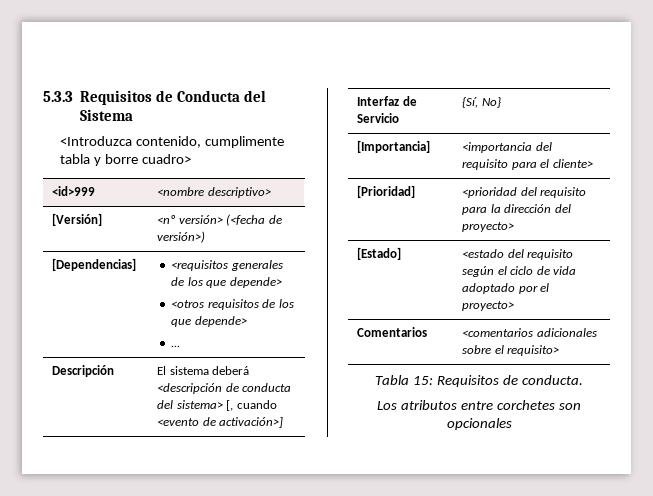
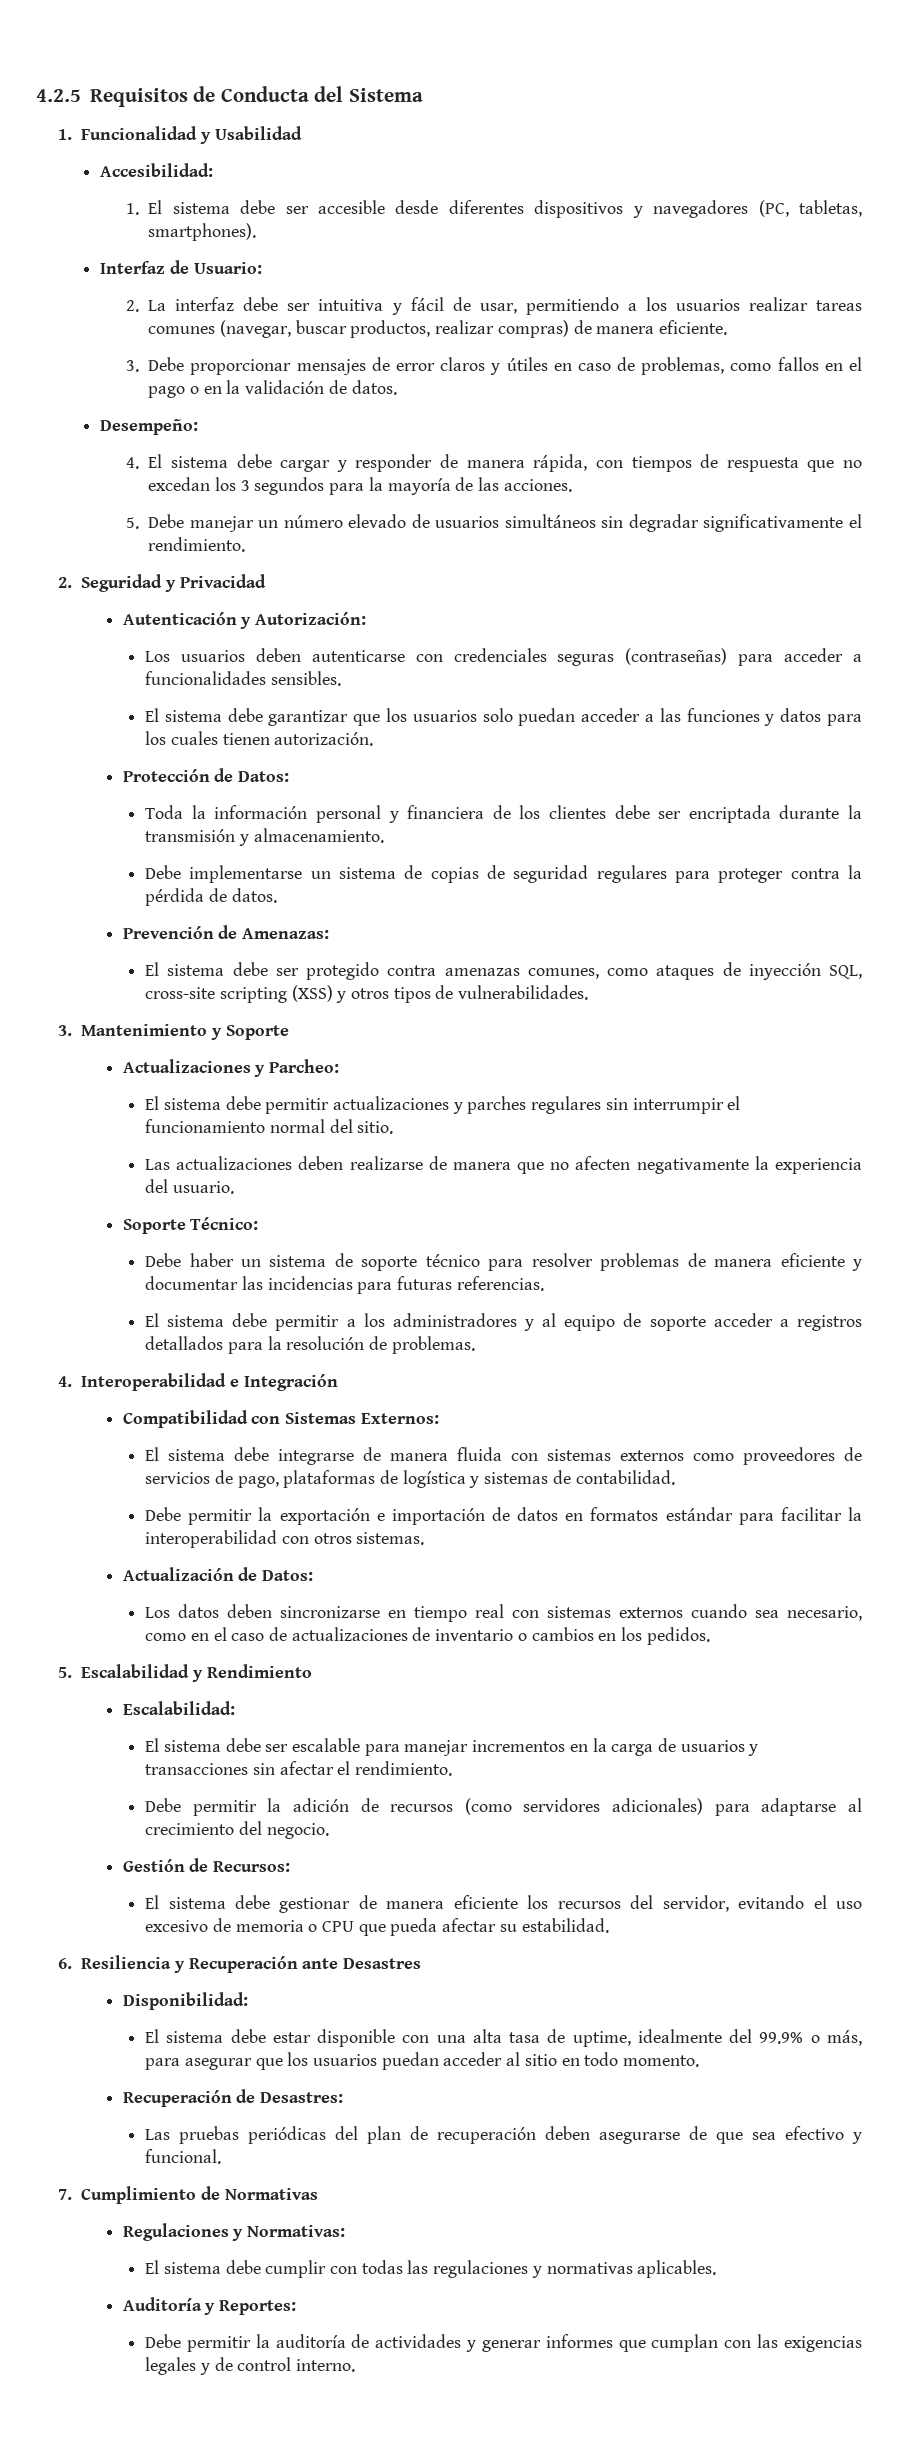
[43,91,73,102] 5.3.3 -> [36,89,81,102] 4.2.5
[59,136,284,148] [59,154,191,166] [52,186,96,196] [157,187,271,198] [52,213,103,226] [157,214,282,226] [157,231,206,243] [52,258,137,271] [171,260,283,271] [171,277,282,288] [171,299,294,310] [171,316,247,327] [171,345,181,347] [52,365,115,377] [157,366,250,375] [157,383,292,394] [157,400,277,411] [157,417,284,428] [357,96,417,106] [357,113,400,123] [462,97,501,108] [357,140,431,153] [462,142,552,153] [462,159,593,170] [357,185,416,198] [462,187,587,198] [462,204,571,215] [462,222,515,232] [357,247,402,260] [462,249,574,260] [462,266,577,277] [462,283,550,294] [462,301,515,311] [357,327,428,337] [462,328,597,337] [462,345,560,356] [375,375,583,387] [377,400,581,410] [446,418,512,430] <Introduzca contenido, cumplimente tabla y borre cuadro> // <id>999 | <nombre descriptivo> // [Versión] | <nº versión> (<fecha de versión>) // [Dependencias] | <requisitos generales de los que depende> // <otros requisitos de los que depende> // ... // Descripción | El sistema deberá <descripción de conducta del sistema> [, cuando <evento de activación>] // Interfaz de Servicio | {Sí, No} // [Importancia] | <importancia del requisito para el cliente> // [Prioridad] | <prioridad del requisito para la dirección del proyecto> // [Estado] | <estado del requisito según el ciclo de vida adoptado por el proyecto> // Comentarios | <comentarios adicionales sobre el requisito> // Tabla 15: Requisitos de conducta. // Los atributos entre corchetes son opcionales -> [58,126,302,144] [100,163,214,177] [125,200,862,218] [148,223,257,241] [100,260,262,274] [125,297,862,315] [148,320,728,338] [125,357,863,375] [148,380,397,398] [100,419,199,435] [125,454,862,472] [148,477,572,495] [125,514,863,532] [148,537,246,552] [58,574,266,592] [122,612,367,629] [145,648,863,666] [145,671,341,686] [145,708,862,726] [145,731,374,746] [122,768,290,782] [145,805,863,823] [145,828,384,846] [145,865,862,883] [145,888,277,906] [122,925,330,939] [145,962,863,980] [145,985,589,1003] [58,1024,289,1040] [122,1059,340,1077] [145,1096,741,1114] [145,1119,394,1134] [145,1156,862,1174] [145,1179,234,1194] [122,1217,259,1234] [145,1253,862,1271] [145,1276,544,1294] [145,1313,863,1331] [145,1336,475,1354] [58,1373,338,1391] [122,1410,439,1428] [145,1447,862,1465] [145,1470,675,1488] [145,1507,863,1525] [145,1530,425,1548] [122,1567,314,1581] [145,1604,862,1622] [145,1627,710,1645] [58,1664,312,1682] [122,1701,235,1715] [145,1738,759,1756] [145,1761,452,1776] [145,1798,862,1816] [145,1821,329,1839] [122,1858,291,1872] [145,1895,862,1913] [145,1918,609,1936] [58,1955,422,1973] [122,1992,248,2010] [145,2029,863,2047] [145,2052,700,2070] [122,2089,344,2107] [145,2126,863,2144] [145,2149,222,2164] [58,2186,318,2204] [122,2223,346,2241] [145,2260,717,2278] [122,2297,297,2315] [145,2334,863,2352] [145,2357,355,2375] 1. Funcionalidad y Usabilidad // Accesibilidad: // 1. El sistema debe ser accesible desde diferentes dispositivos y navegadores (PC, tabletas, smartphones). // Interfaz de Usuario: // 2. La interfaz debe ser intuitiva y fácil de usar, permitiendo a los usuarios realizar tareas comunes (navegar, buscar productos, realizar compras) de manera eficiente. // 3. Debe proporcionar mensajes de error claros y útiles en caso de problemas, como fallos en el pago o en la validación de datos. // Desempeño: // 4. El sistema debe cargar y responder de manera rápida, con tiempos de respuesta que no excedan los 3 segundos para la mayoría de las acciones. // 5. Debe manejar un número elevado de usuarios simultáneos sin degradar significativamente el rendimiento. // 2. Seguridad y Privacidad // Autenticación y Autorización: // Los usuarios deben autenticarse con credenciales seguras (contraseñas) para acceder a funcionalidades sensibles. // El sistema debe garantizar que los usuarios solo puedan acceder a las funciones y datos para los cuales tienen autorización. // Protección de Datos: // Toda la información personal y financiera de los clientes debe ser encriptada durante la transmisión y almacenamiento. // Debe implementarse un sistema de copias de seguridad regulares para proteger contra la pérdida de datos. // Prevención de Amenazas: // El sistema debe ser protegido contra amenazas comunes, como ataques de inyección SQL, cross-site scripting (XSS) y otros tipos de vulnerabilidades. // 3. Mantenimiento y Soporte // Actualizaciones y Parcheo: // El sistema debe permitir actualizaciones y parches regulares sin interrumpir el funcionamiento normal del sitio. // Las actualizaciones deben realizarse de manera que no afecten negativamente la experiencia del usuario. // Soporte Técnico: // Debe haber un sistema de soporte técnico para resolver problemas de manera eficiente y documentar las incidencias para futuras referencias. // El sistema debe permitir a los administradores y al equipo de soporte acceder a registros detallados para la resolución de problemas. // 4. Interoperabilidad e Integración // Compatibilidad con Sistemas Externos: // El sistema debe integrarse de manera fluida con sistemas externos como proveedores de servicios de pago, plataformas de logística y sistemas de contabilidad. // Debe permitir la exportación e importación de datos en formatos estándar para facilitar la interoperabilidad con otros sistemas. // Actualización de Datos: // Los datos deben sincronizarse en tiempo real con sistemas externos cuando sea necesario, como en el caso de actualizaciones de inventario o cambios en los pedidos. // 5. Escalabilidad y Rendimiento // Escalabilidad: // El sistema debe ser escalable para manejar incrementos en la carga de usuarios y transacciones sin afectar el rendimiento. // Debe permitir la adición de recursos (como servidores adicionales) para adaptarse al crecimiento del negocio. // Gestión de Recursos: // El sistema debe gestionar de manera eficiente los recursos del servidor, evitando el uso excesivo de memoria o CPU que pueda afectar su estabilidad. // 6. Resiliencia y Recuperación ante Desastres // Disponibilidad: // El sistema debe estar disponible con una alta tasa de uptime, idealmente del 99.9% o más, para asegurar que los usuarios puedan acceder al sitio en todo momento. // Recuperación de Desastres: // Las pruebas periódicas del plan de recuperación deben asegurarse de que sea efectivo y funcional. // 7. Cumplimiento de Normativas // Regulaciones y Normativas: // El sistema debe cumplir con todas las regulaciones y normativas aplicables. // Auditoría y Reportes: // Debe permitir la auditoría de actividades y generar informes que cumplan con las exigencias legales y de control interno.

